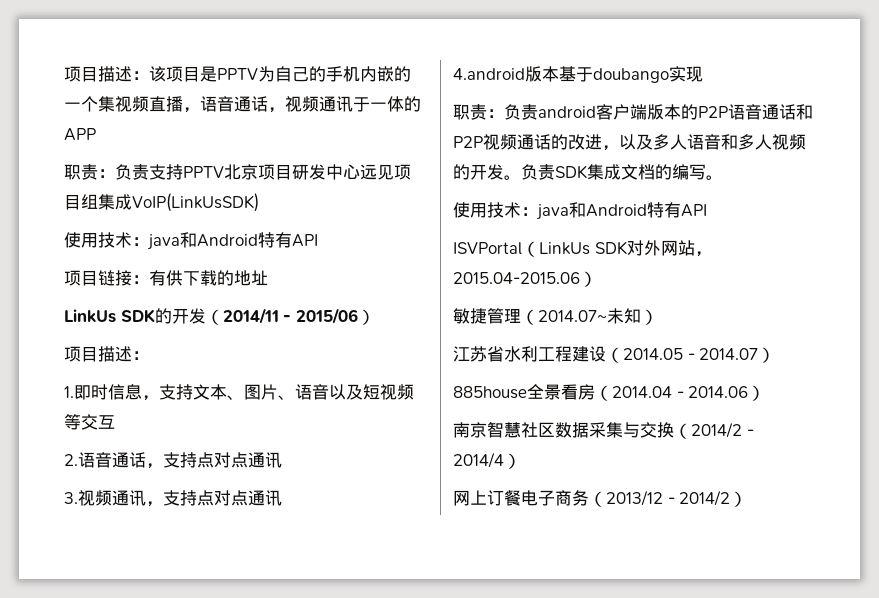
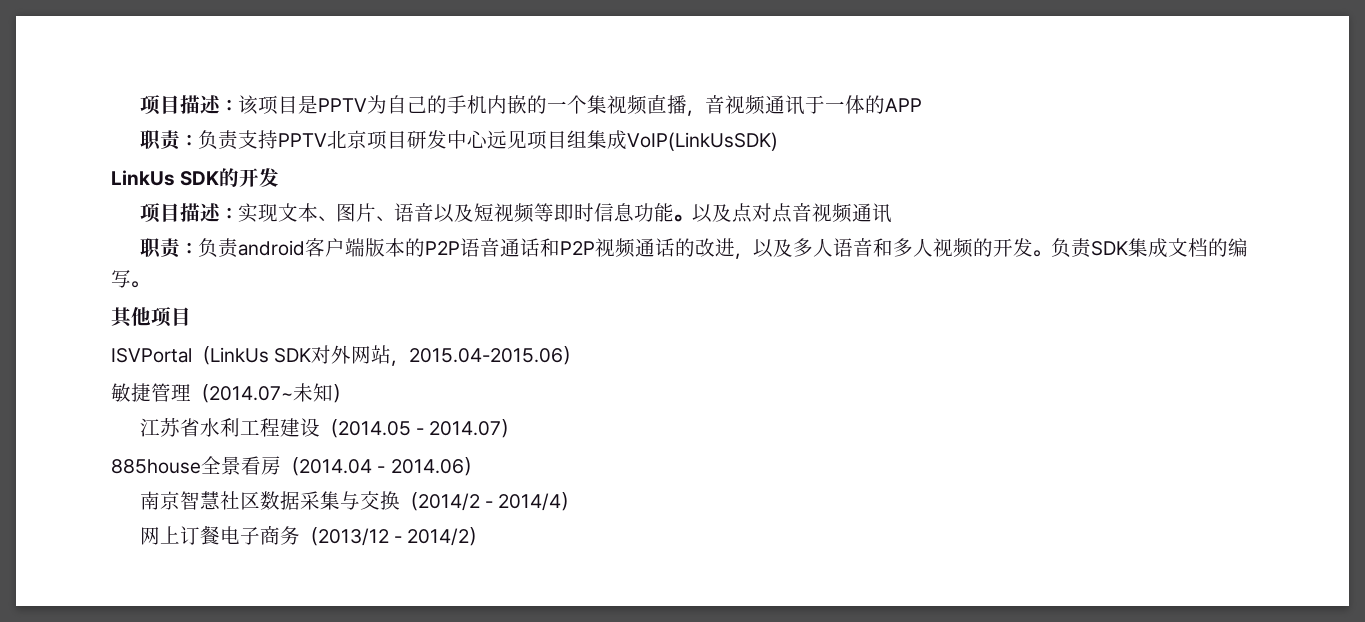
[200,96,285,113] 语音通话， -> [704,95,725,114] 音
[64,232,318,250] [64,270,268,286] // 使用技术：java和Android特有API // 项目链接：有供下载的地址 -> (778, 141) none
[205,308,375,325] [64,346,149,362] [64,384,193,401] （2014/11 - 2015/06） // 项目描述： // 1.即时信息，支持 -> [139,203,278,223] // 项目描述：实现
[81,414,115,430] [64,452,282,469] [64,490,282,507] [453,66,703,83] 交互 // 2.语音通话，支持点对点通讯 // 3.视频通讯，支持点对点通讯 // 4.android版本基于doubango实现 -> [553,203,892,223] 即时信息功能。以及点对点音视频通讯
[453,202,707,220] 使用技术：java和Android特有API -> [111,307,191,328] 其他项目

